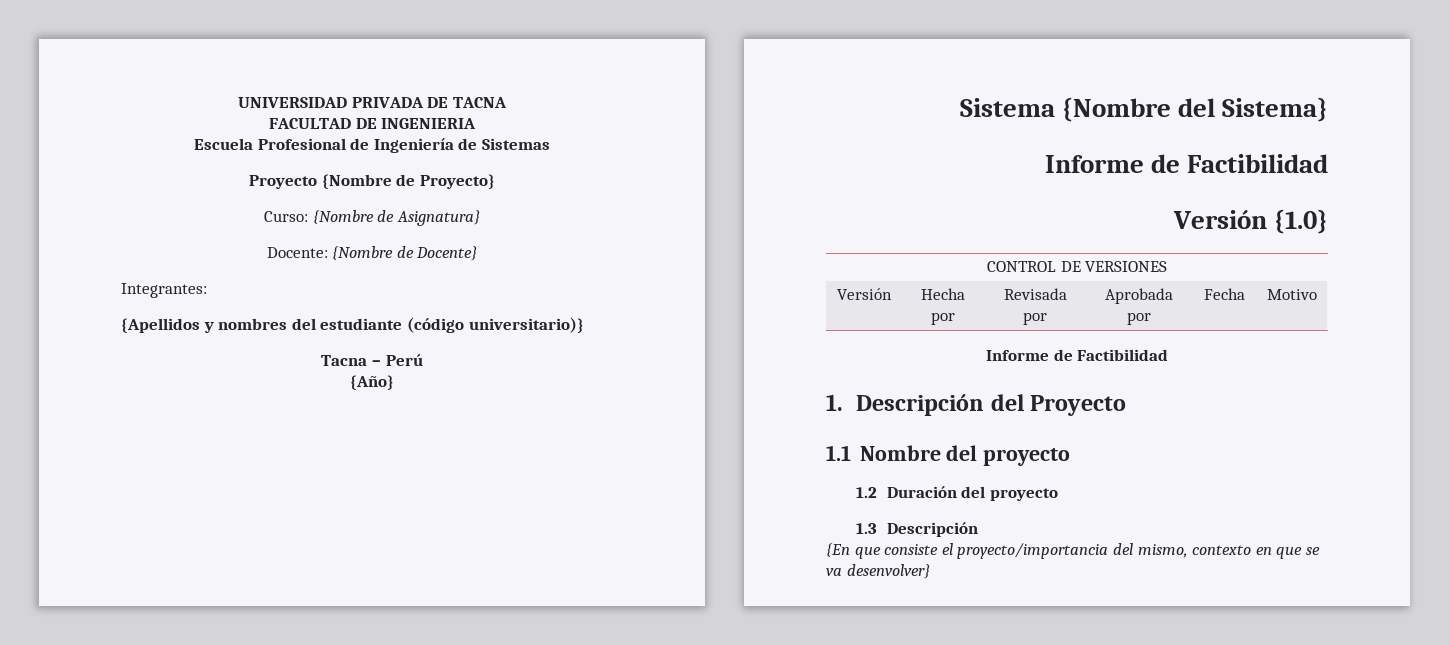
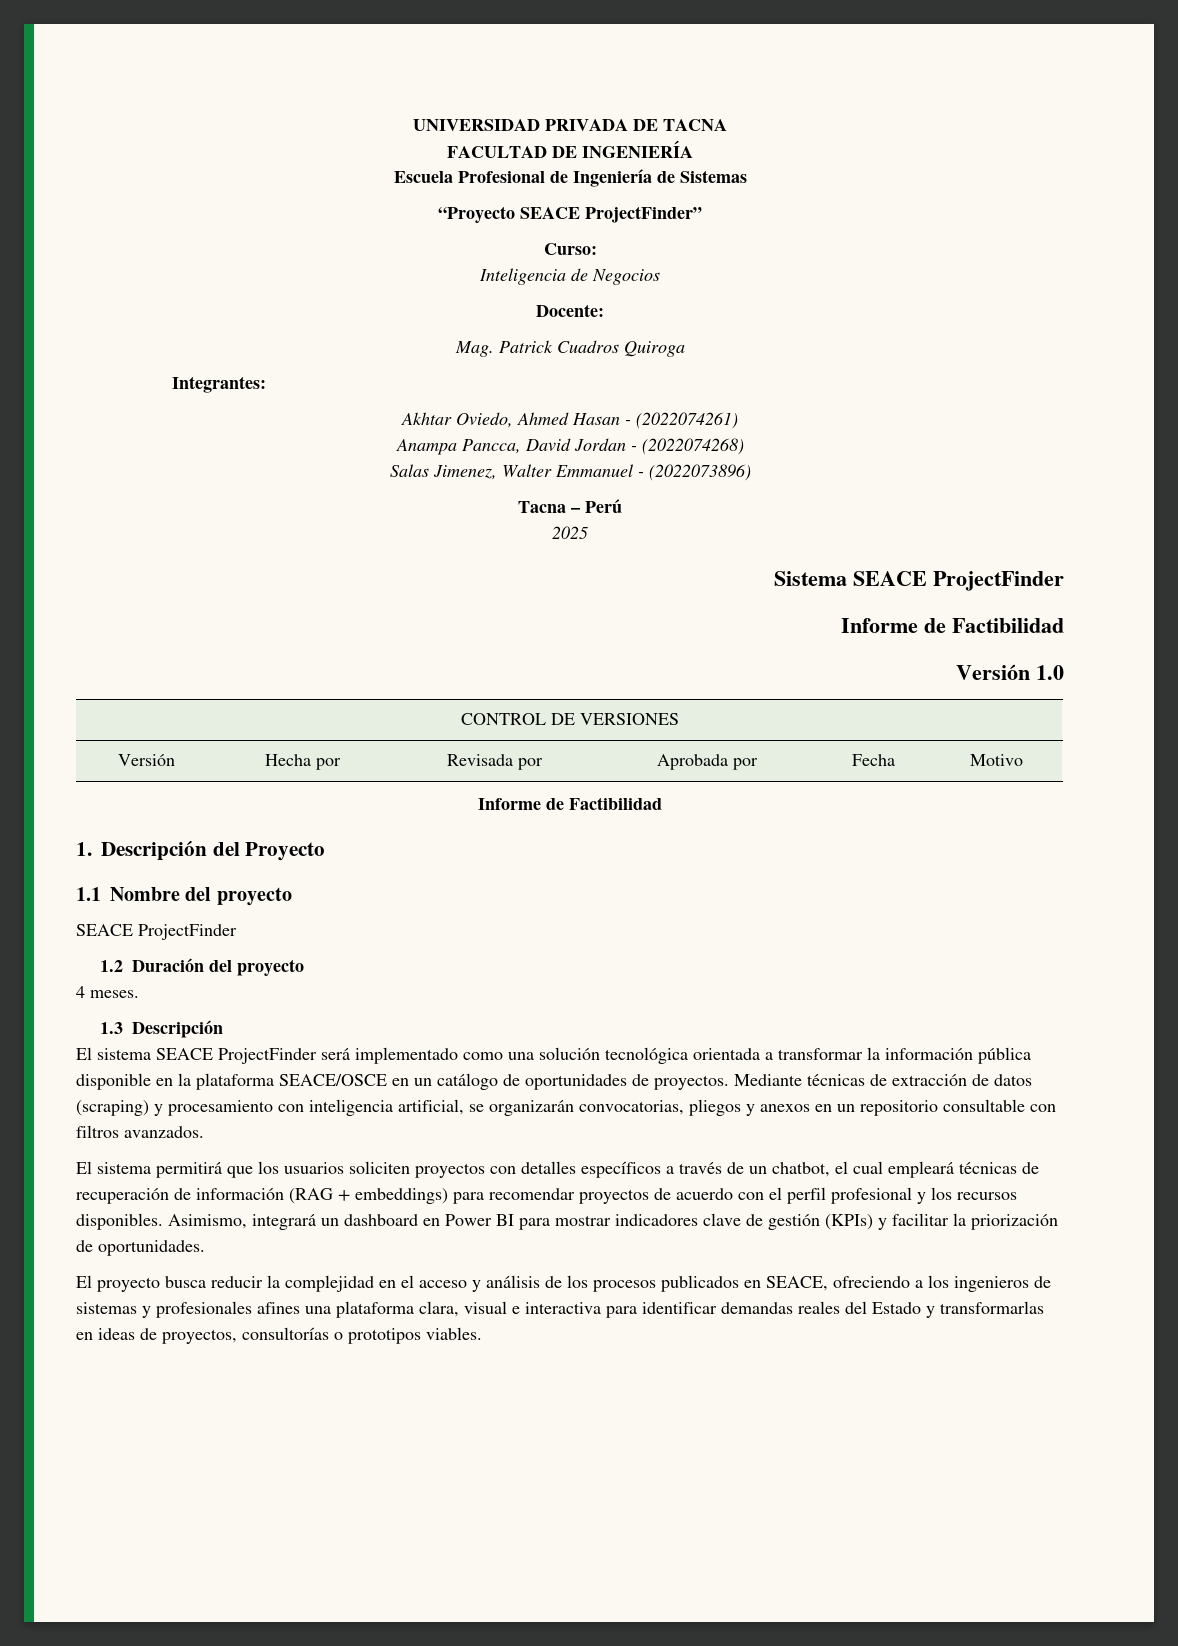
[381,118,477,129] INGENIERIA -> [582,140,693,158] INGENIERÍA
[249,174,495,189] [264,210,480,226] [266,246,478,261] [121,283,207,298] [121,317,584,333] Proyecto {Nombre de Proyecto} // Curso: {Nombre de Asignatura} // Docente: {Nombre de Docente} // Integrantes: // {Apellidos y nombres del estudiante (código universitario)} -> [438,206,702,223] [543,243,597,255] [479,268,660,285] [536,304,604,317] [454,340,685,357] [171,376,266,393] [401,412,738,429] [395,438,744,455] [389,464,751,481] “Proyecto SEACE ProjectFinder” // Curso: // Inteligencia de Negocios // Docente: // Mag. Patrick Cuadros Quiroga // Integrantes: // Akhtar Oviedo, Ahmed Hasan - (2022074261) // Anampa Pancca, David Jordan - (2022074268) // Salas Jimenez, Walter Emmanuel - (2022073896)
[350,375,394,390] {Año} -> [552,526,588,539] 2025
[1061,97,1328,122] {Nombre del Sistema} -> [853,571,1064,591] SEACE ProjectFinder
[1274,209,1328,234] {1.0} -> [1036,665,1064,680] 1.0
(1071, 457) none -> [76,924,237,940] // SEACE ProjectFinder
(1058, 494) none -> [76,986,139,998] // 4 meses.
[826,543,1320,559] [826,564,930,579] {En que consiste el proyecto/importancia del mismo, contexto en que se va desenvolver} -> [76,1047,1031,1064] [76,1073,1032,1090] [76,1099,1056,1116] [76,1125,204,1138] [76,1161,1039,1178] [76,1187,1017,1204] [76,1213,1058,1230] [76,1240,205,1256] [76,1275,1051,1292] [76,1301,1044,1318] [76,1327,482,1344] El sistema SEACE ProjectFinder será implementado como una solución tecnológica orientada a transformar la información pública disponible en la plataforma SEACE/OSCE en un catálogo de oportunidades de proyectos. Mediante técnicas de extracción de datos (scraping) y procesamiento con inteligencia artificial, se organizarán convocatorias, pliegos y anexos en un repositorio consultable con filtros avanzados. // El sistema permitirá que los usuarios soliciten proyectos con detalles específicos a través de un chatbot, el cual empleará técnicas de recuperación de información (RAG + embeddings) para recomendar proyectos de acuerdo con el perfil profesional y los recursos disponibles. Asimismo, integrará un dashboard en Power BI para mostrar indicadores clave de gestión (KPIs) y facilitar la priorización de oportunidades. // El proyecto busca reducir la complejidad en el acceso y análisis de los procesos publicados en SEACE, ofreciendo a los ingenieros de sistemas y profesionales afines una plataforma clara, visual e interactiva para identificar demandas reales del Estado y transformarlas en ideas de proyectos, consultorías o prototipos viables.

